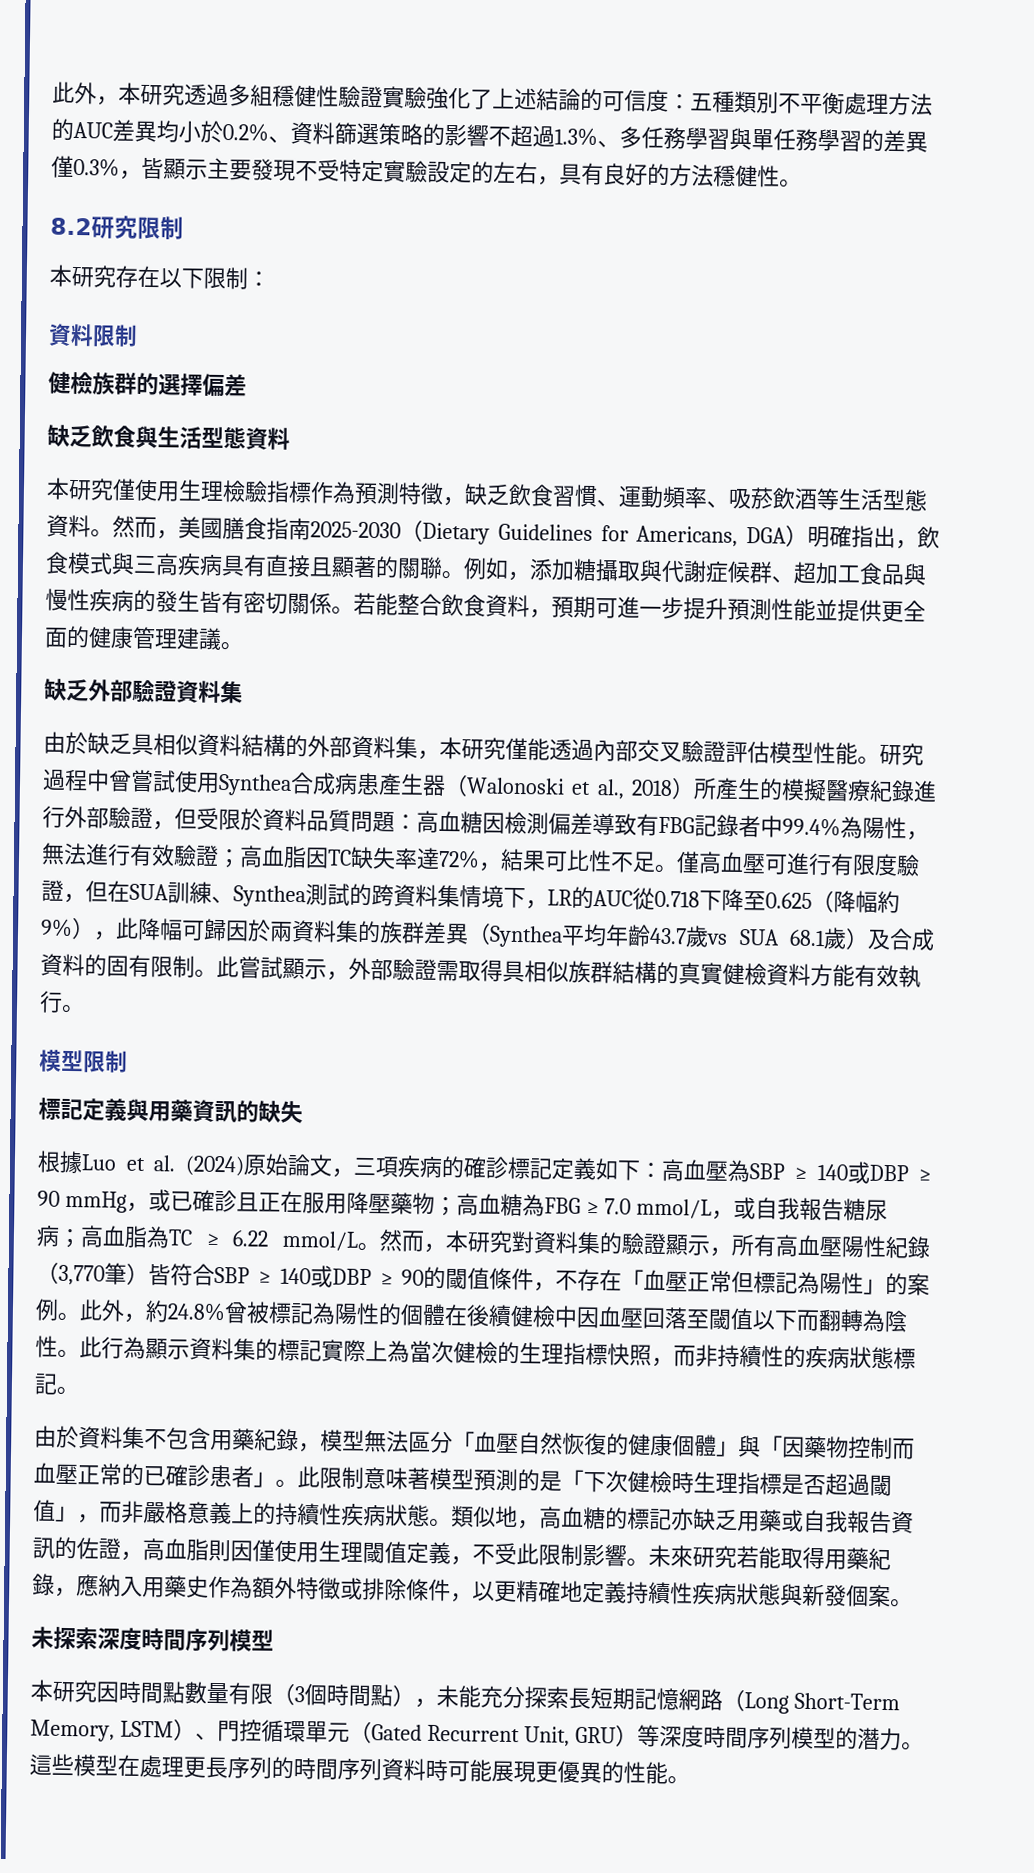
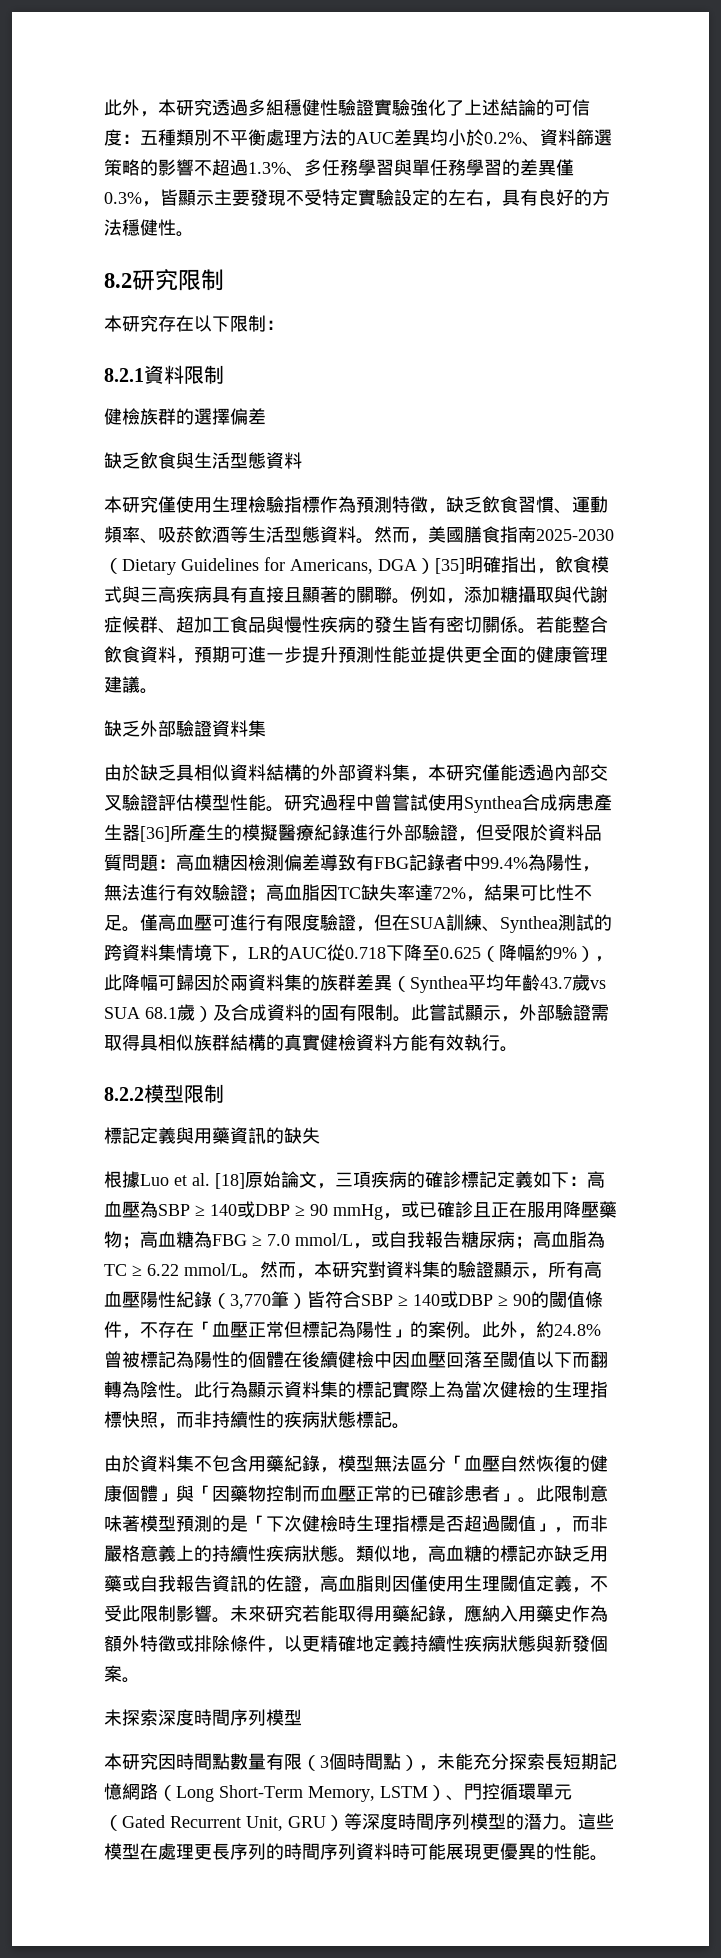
(270, 279) none -> [104,368,144,382] 8.2.1
(808, 536) none -> [435,558,465,574] [35]
[444,775,696,800] （Walonoski et al., 2018） -> [140,826,170,842] [36]
(85, 1009) none -> [104,1087,144,1101] 8.2.2
[184,1155,245,1177] (2024) -> [215,1173,245,1189] [18]

